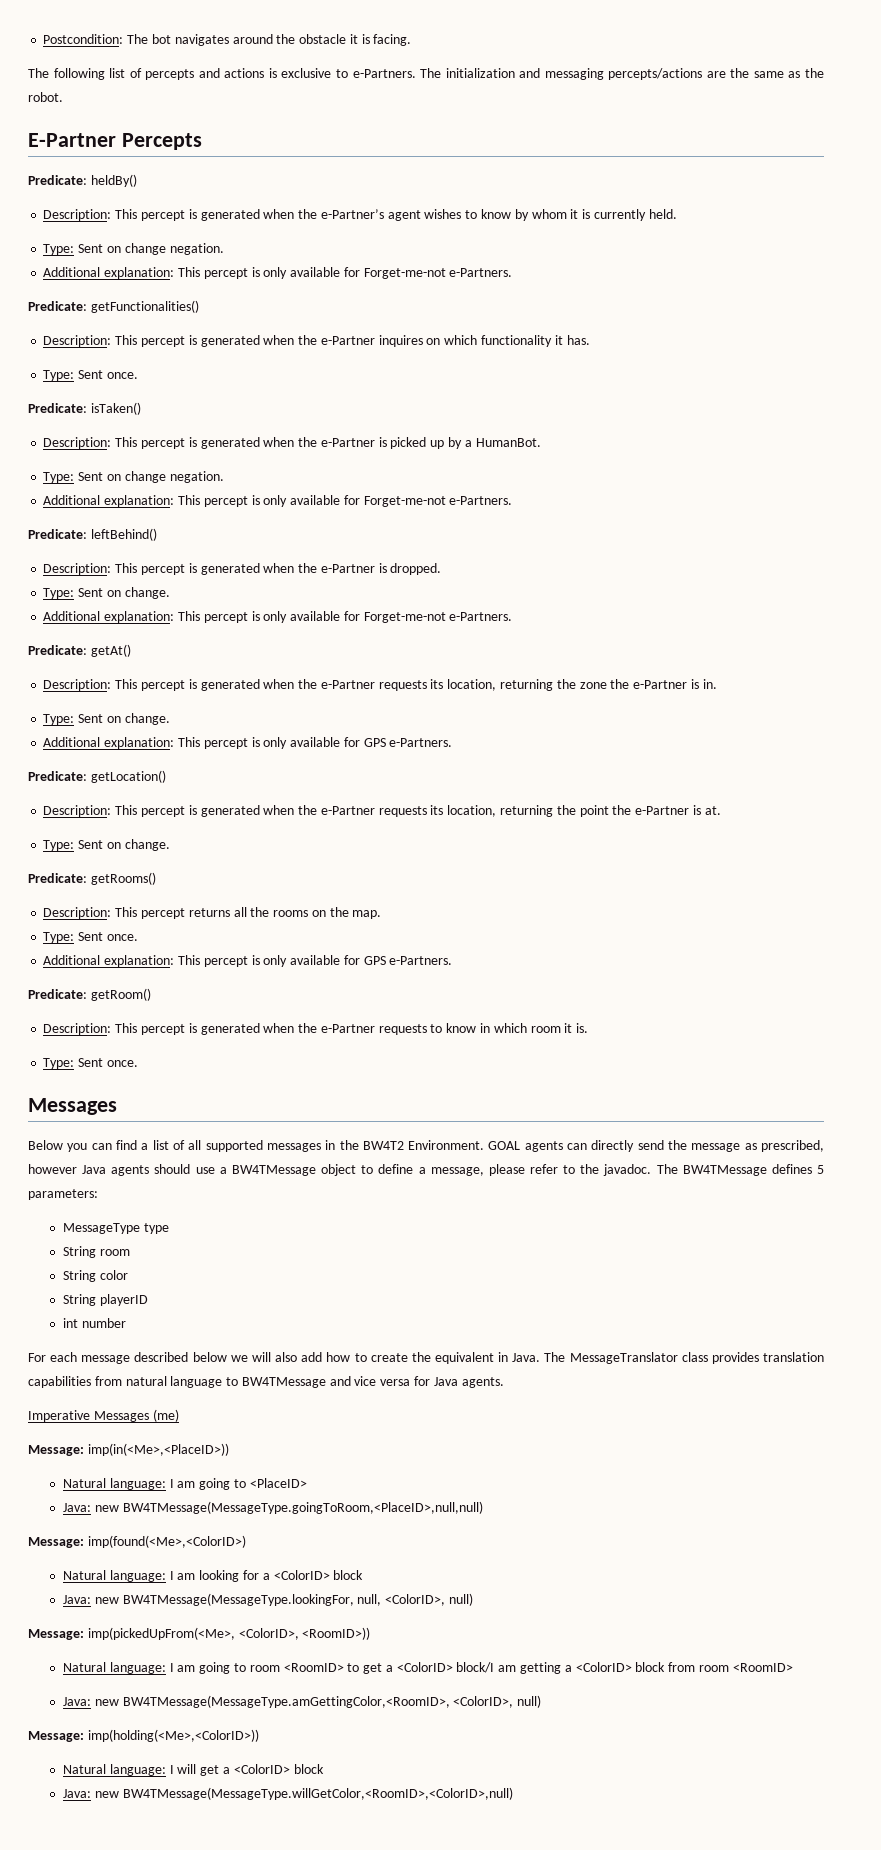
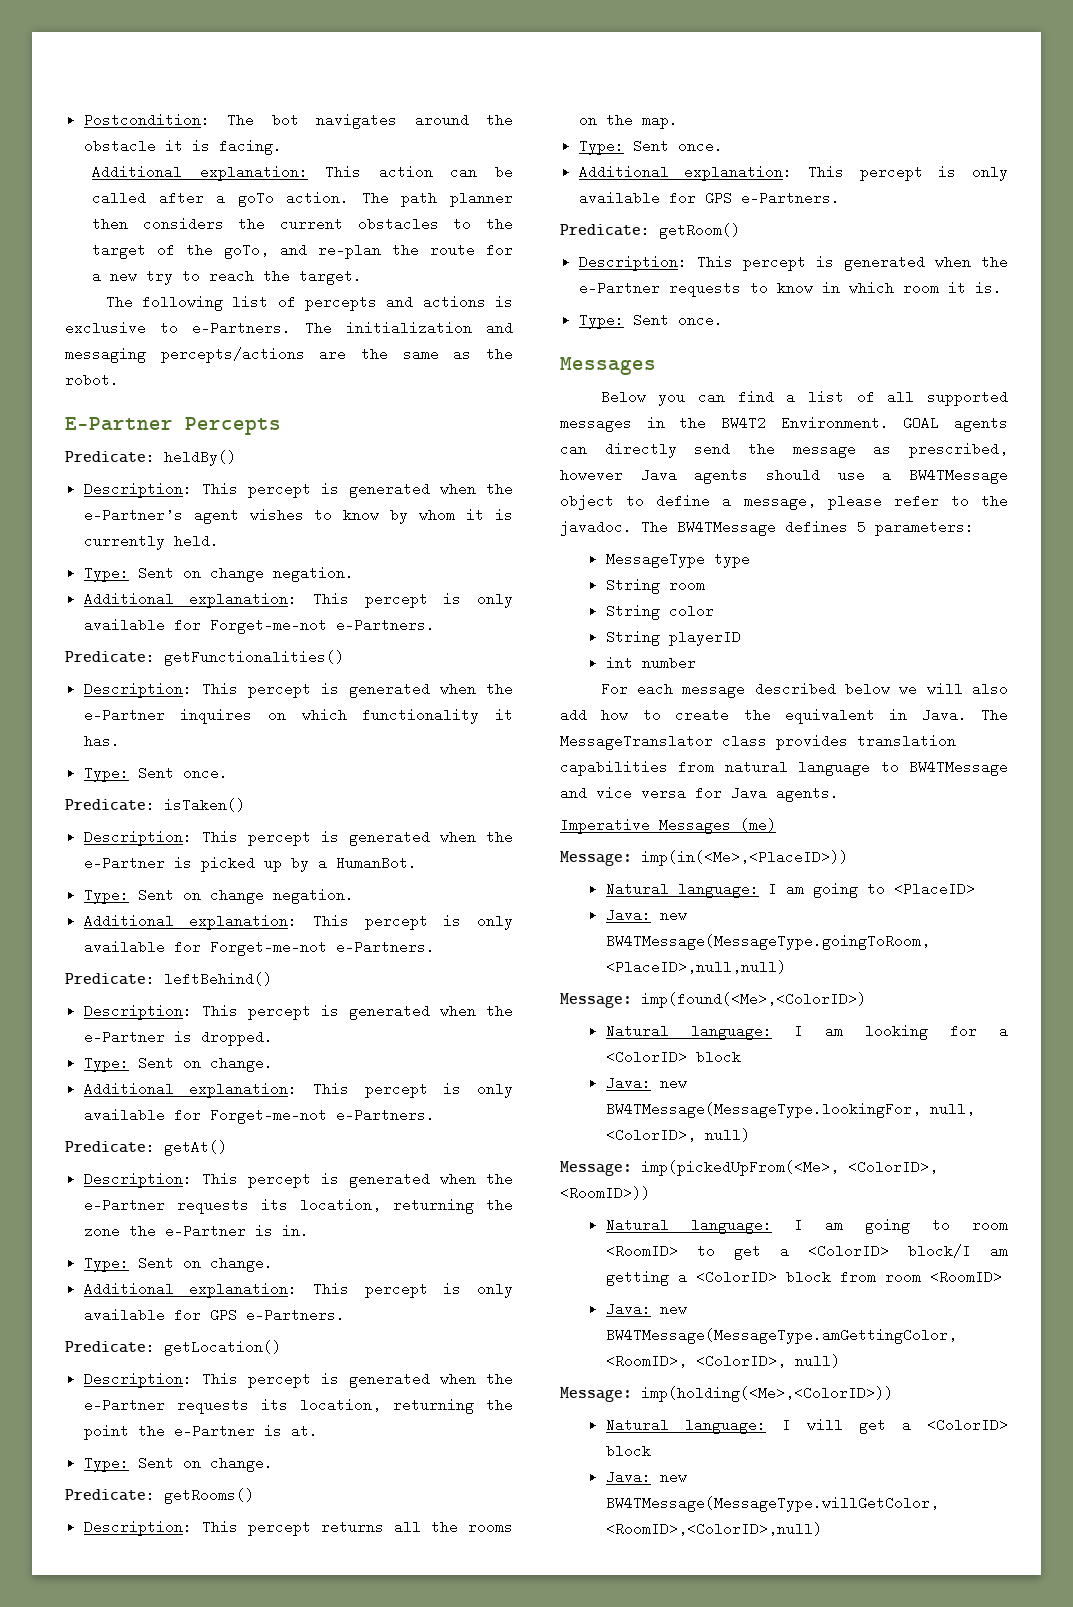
(412, 40) none -> [92,165,513,181] [92,191,513,207] [92,217,513,231] [92,243,513,259] [92,269,363,285] // Additional explanation: This action can be called after a goTo action. The path planner then considers the current obstacles to the target of the goTo, and re-plan the route for a new try to reach the target.

